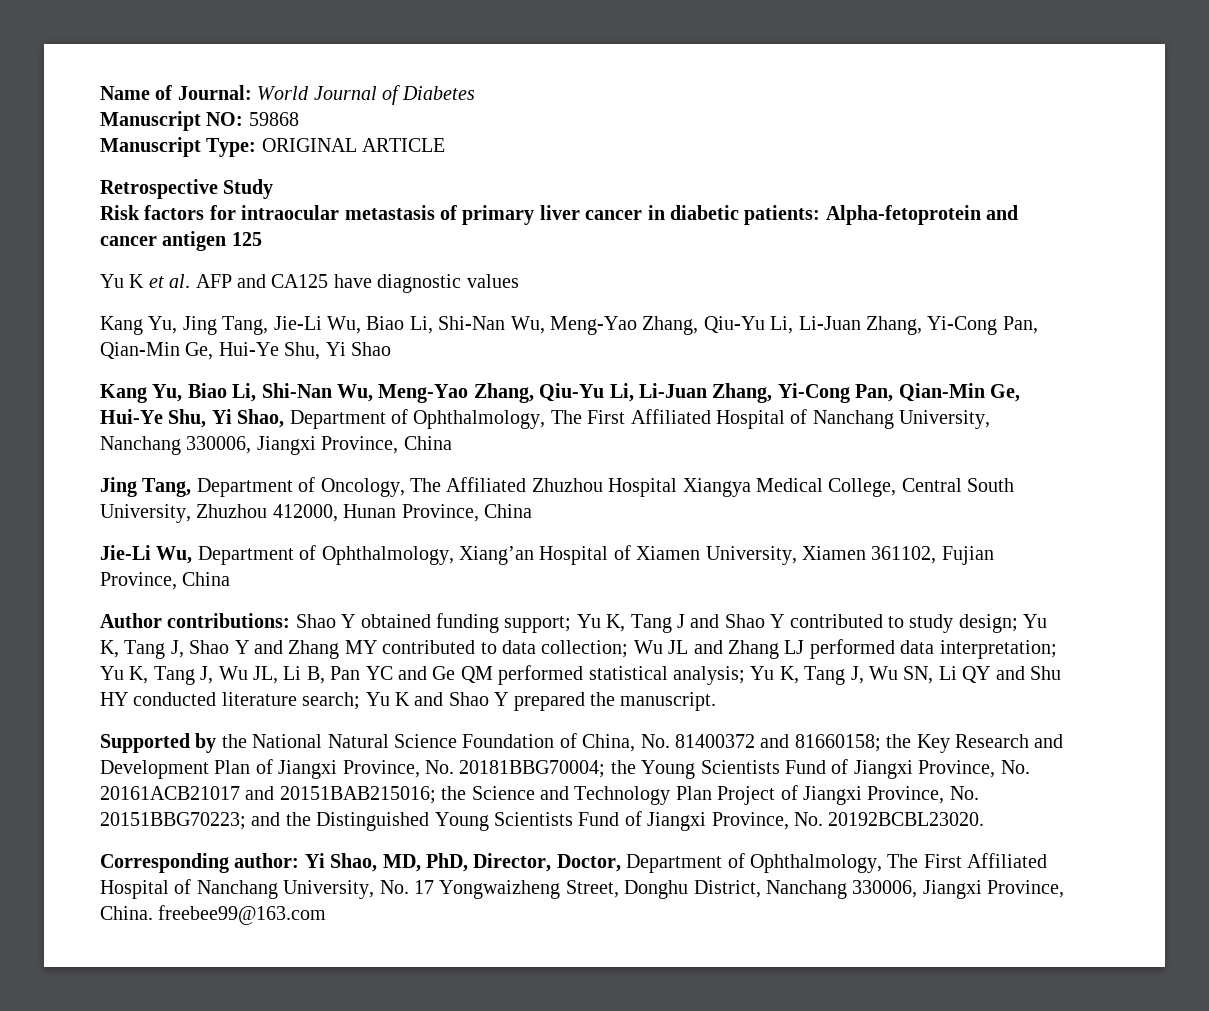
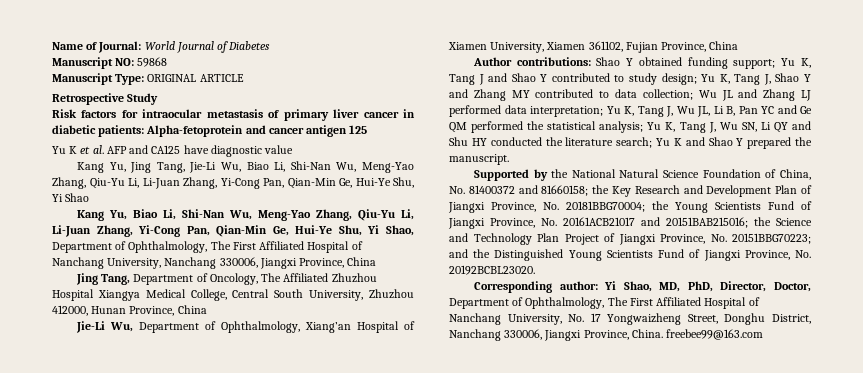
[466,274,519,288] values -> [264,145,294,154] value
(584, 675) none -> [527,121,545,130] the
(217, 699) none -> [545,137,563,146] the

